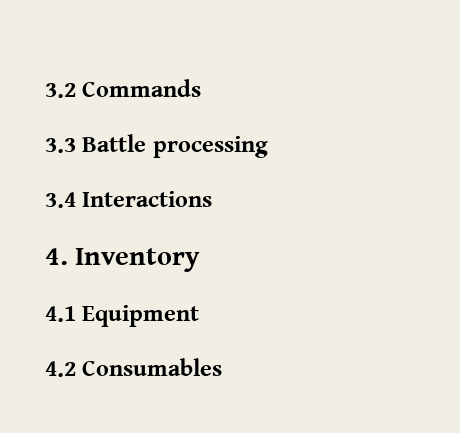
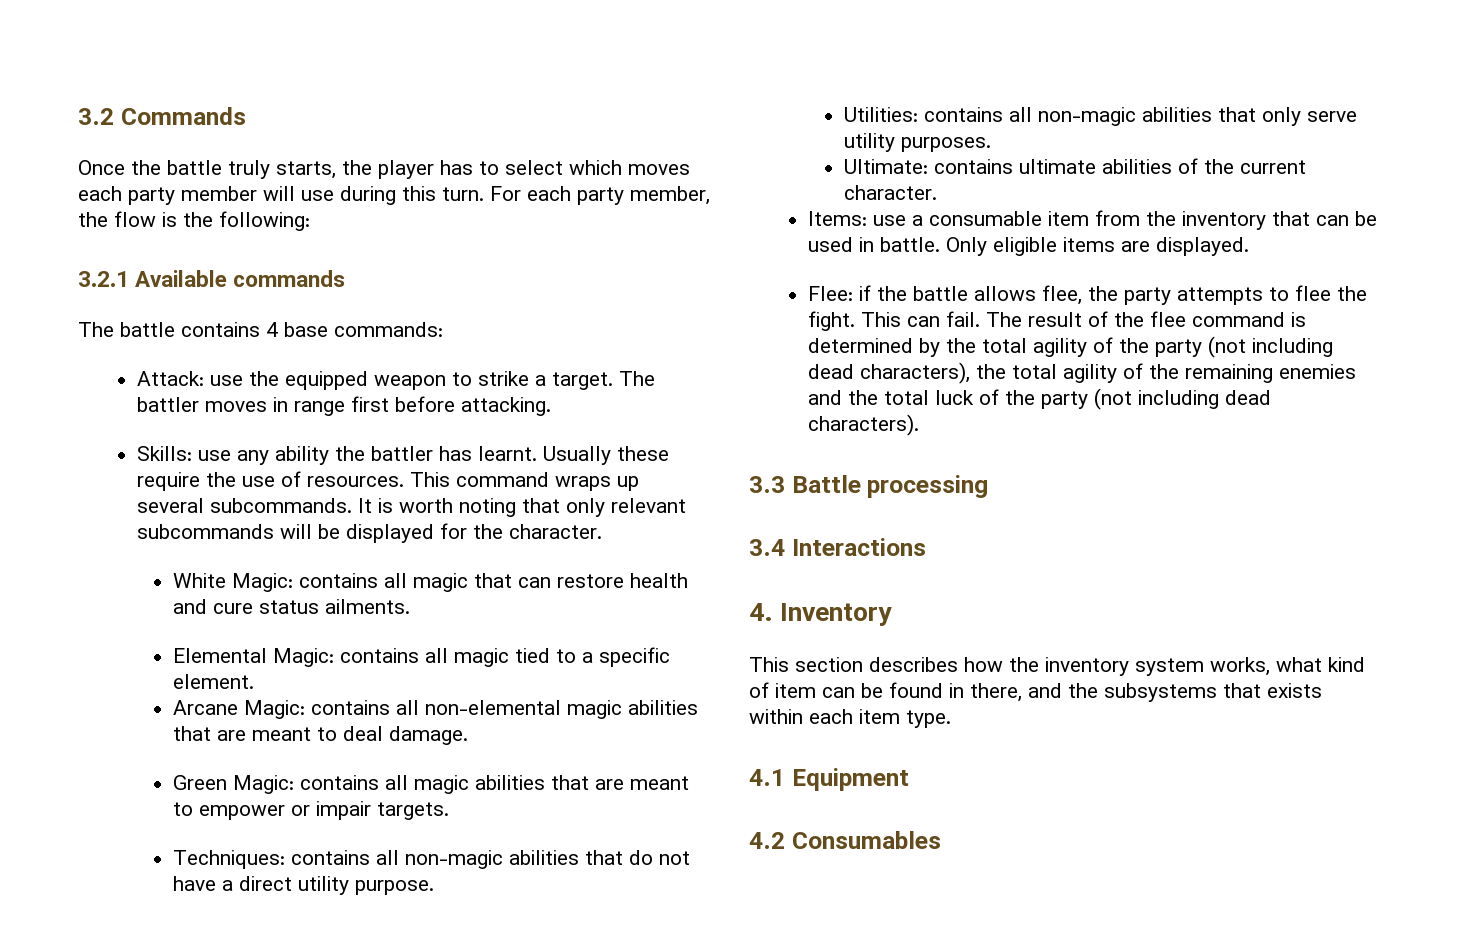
(202, 88) none -> [78,160,690,179] [78,186,710,205] [78,211,310,231] [78,270,346,287] [78,322,443,337] [137,371,656,390] [137,396,552,416] [137,446,670,465] [137,471,640,491] [137,498,687,517] [137,523,603,543] [173,573,689,592] [173,599,411,614] [173,647,671,667] [173,674,255,689] [173,700,699,719] [173,726,469,745] [173,775,690,794] [173,801,450,820] [173,850,691,869] [173,876,435,895] [844,107,1358,126] [844,133,992,152] [844,158,1307,174] [844,185,938,200] [808,210,1378,230] [808,237,1250,256] [808,285,1368,305] [808,311,1307,331] [808,336,1334,358] [808,362,1357,384] [808,388,1272,410] [808,414,920,436] // Once the battle truly starts, the player has to select which moves each party member will use during this turn. For each party member, the flow is the following: // 3.2.1 Available commands // The battle contains 4 base commands: // Attack: use the equipped weapon to strike a target. The battler moves in range first before attacking. // Skills: use any ability the battler has learnt. Usually these require the use of resources. This command wraps up several subcommands. It is worth noting that only relevant subcommands will be displayed for the character. // White Magic: contains all magic that can restore health and cure status ailments. // Elemental Magic: contains all magic tied to a specific element. // Arcane Magic: contains all non-elemental magic abilities that are meant to deal damage. // Green Magic: contains all magic abilities that are meant to empower or impair targets. // Techniques: contains all non-magic abilities that do not have a direct utility purpose. // Utilities: contains all non-magic abilities that only serve utility purposes. // Ultimate: contains ultimate abilities of the current character. // Items: use a consumable item from the inventory that can be used in battle. Only eligible items are displayed. // Flee: if the battle allows flee, the party attempts to flee the fight. This can fail. The result of the flee command is determined by the total agility of the party (not including dead characters), the total agility of the remaining enemies and the total luck of the party (not including dead characters).
(201, 260) none -> [749,657,1365,676] [749,682,1322,702] [749,709,951,728] // This section describes how the inventory system works, what kind of item can be found in there, and the subsystems that exists within each item type.

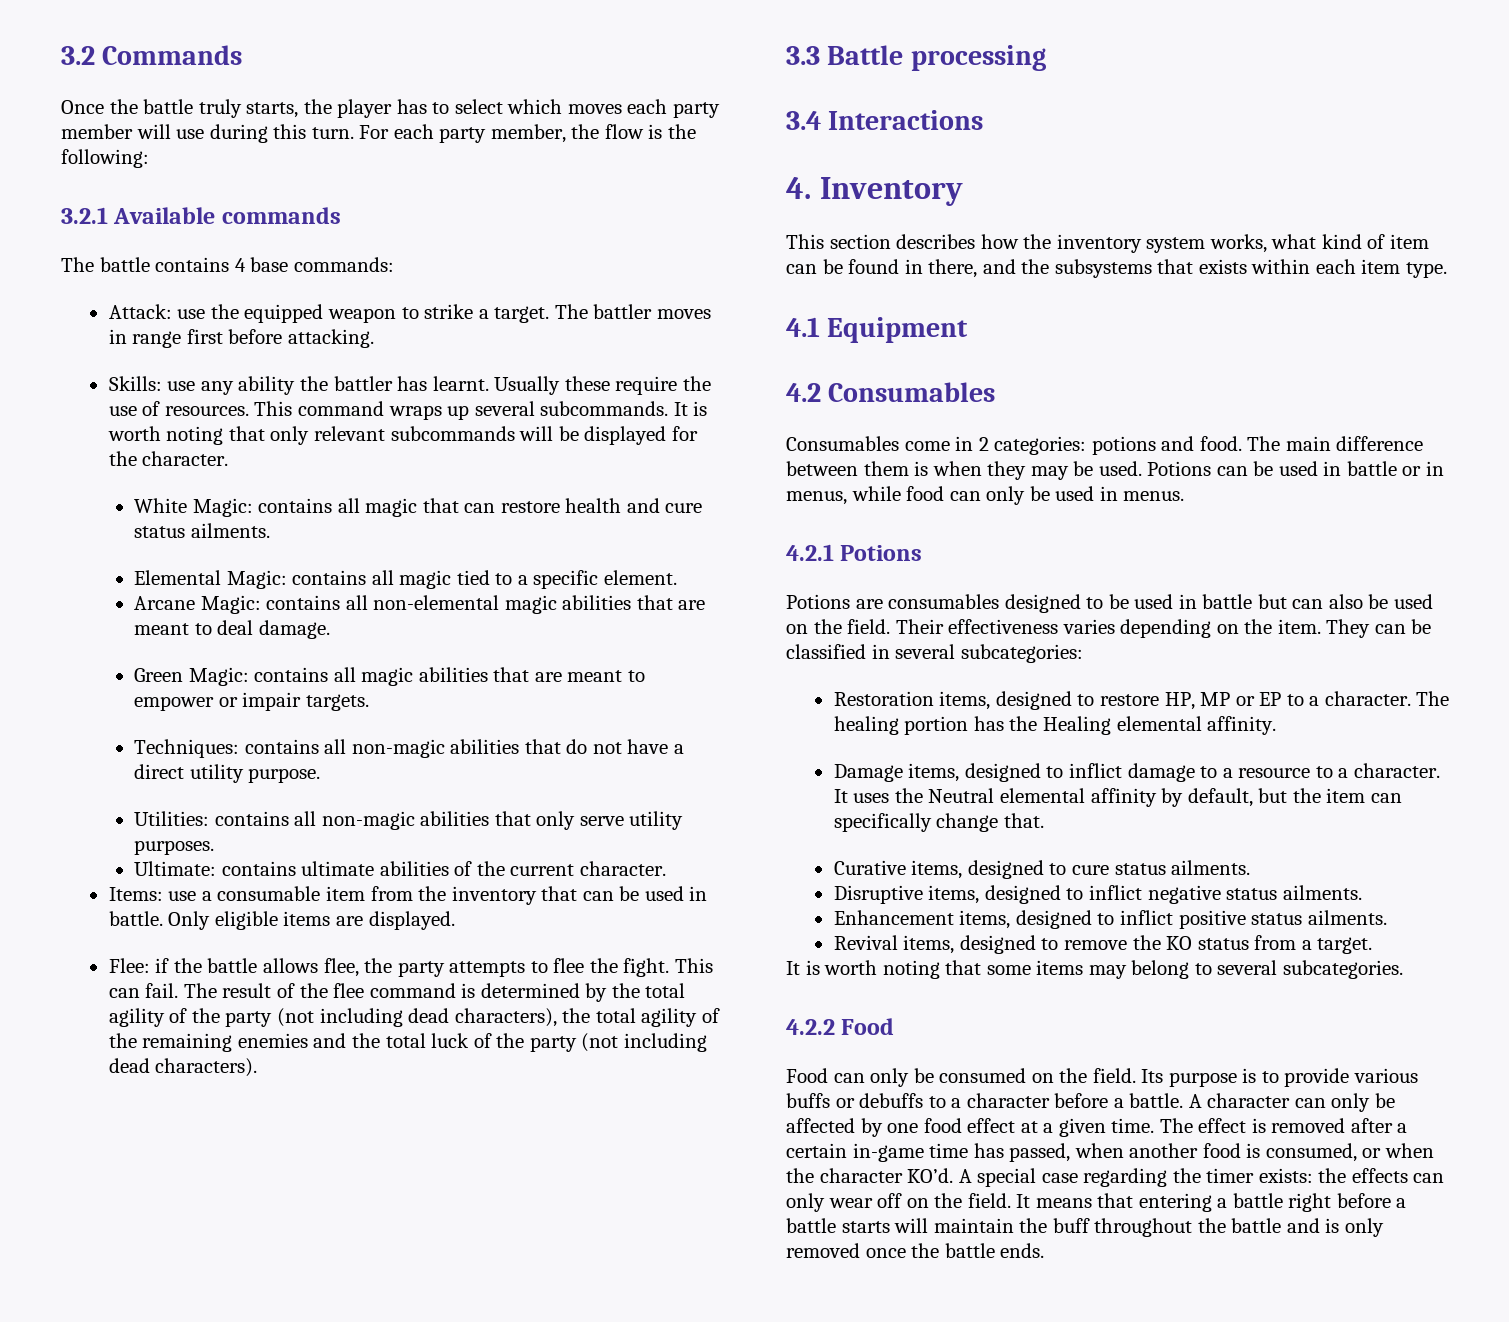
(941, 840) none -> [786,436,1424,455] [786,461,1445,480] [786,486,1185,505] [786,544,923,561] [786,594,1433,613] [786,619,1432,638] [786,644,1083,663] [833,691,1450,710] [833,716,1277,735] [833,763,1440,782] [833,788,1402,807] [833,813,1044,832] [833,860,1251,879] [833,885,1362,904] [833,910,1387,929] [833,935,1373,954] [786,960,1403,979] [786,1018,895,1035] [786,1068,1418,1087] [786,1093,1395,1112] [786,1118,1408,1137] [786,1143,1434,1162] [786,1168,1445,1187] [786,1193,1407,1212] [786,1218,1384,1237] [786,1243,1045,1258] // Consumables come in 2 categories: potions and food. The main difference between them is when they may be used. Potions can be used in battle or in menus, while food can only be used in menus. // 4.2.1 Potions // Potions are consumables designed to be used in battle but can also be used on the field. Their effectiveness varies depending on the item. They can be classified in several subcategories: // Restoration items, designed to restore HP, MP or EP to a character. The healing portion has the Healing elemental affinity. // Damage items, designed to inflict damage to a resource to a character. It uses the Neutral elemental affinity by default, but the item can specifically change that. // Curative items, designed to cure status ailments. // Disruptive items, designed to inflict negative status ailments. // Enhancement items, designed to inflict positive status ailments. // Revival items, designed to remove the KO status from a target. // It is worth noting that some items may belong to several subcategories. // 4.2.2 Food // Food can only be consumed on the field. Its purpose is to provide various buffs or debuffs to a character before a battle. A character can only be affected by one food effect at a given time. The effect is removed after a certain in-game time has passed, when another food is consumed, or when the character KO’d. A special case regarding the timer exists: the effects can only wear off on the field. It means that entering a battle right before a battle starts will maintain the buff throughout the battle and is only removed once the battle ends.

